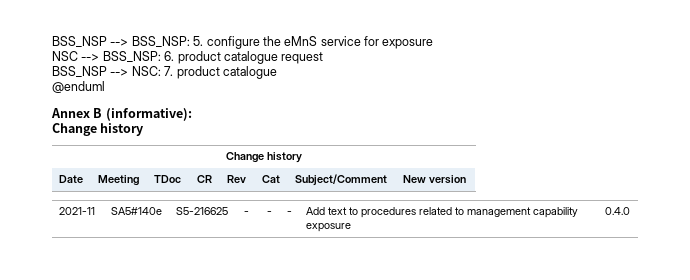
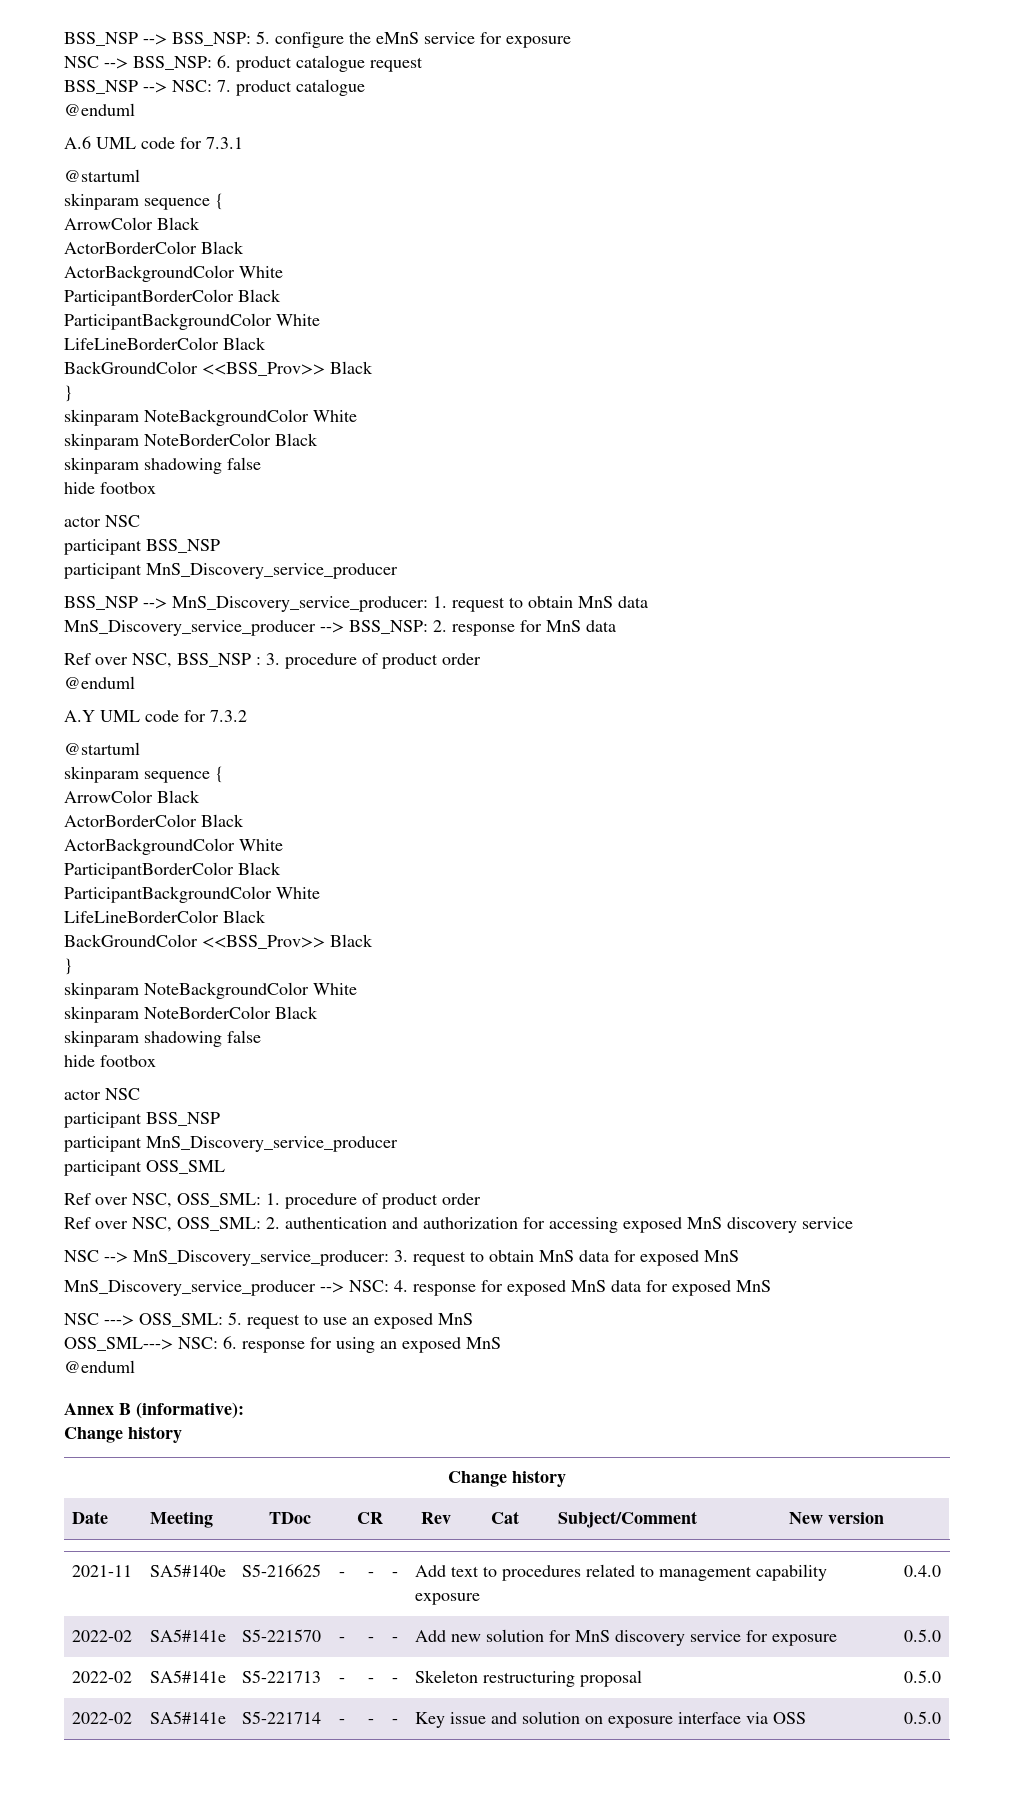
(105, 87) none -> [64,136,243,149] [64,169,140,182] [64,193,224,210] [64,217,200,230] [64,241,244,254] [64,265,283,282] [64,289,281,306] [64,313,320,330] [64,337,266,350] [64,361,373,376] [64,385,73,402] [64,409,357,426] [64,433,318,450] [64,457,261,474] [64,482,156,494] [64,515,140,527] [64,539,220,555] [64,563,398,579] [64,596,648,612] [64,620,616,636] [64,653,481,669] [64,676,135,689] [64,710,247,722] [64,742,140,755] [64,766,224,783] [64,790,200,803] [64,814,244,827] [64,838,283,855] [64,862,281,879] [64,886,320,903] [64,910,266,923] [64,934,373,949] [64,958,73,975] [64,982,357,999] [64,1006,318,1023] [64,1030,261,1047] [64,1055,156,1067] [64,1088,140,1100] [64,1112,220,1128] [64,1136,398,1152] [64,1160,225,1176] [64,1193,481,1209] [64,1217,853,1233] [64,1250,739,1266] [64,1280,771,1296] [64,1312,473,1329] [64,1336,501,1353] [64,1360,135,1373] // A.6 UML code for 7.3.1 // @startuml // skinparam sequence { // ArrowColor Black // ActorBorderColor Black // ActorBackgroundColor White // ParticipantBorderColor Black // ParticipantBackgroundColor White // LifeLineBorderColor Black // BackGroundColor <<BSS_Prov>> Black // } // skinparam NoteBackgroundColor White // skinparam NoteBorderColor Black // skinparam shadowing false // hide footbox // actor NSC // participant BSS_NSP // participant MnS_Discovery_service_producer // BSS_NSP --> MnS_Discovery_service_producer: 1. request to obtain MnS data // MnS_Discovery_service_producer --> BSS_NSP: 2. response for MnS data // Ref over NSC, BSS_NSP : 3. procedure of product order // @enduml // A.Y UML code for 7.3.2 // @startuml // skinparam sequence { // ArrowColor Black // ActorBorderColor Black // ActorBackgroundColor White // ParticipantBorderColor Black // ParticipantBackgroundColor White // LifeLineBorderColor Black // BackGroundColor <<BSS_Prov>> Black // } // skinparam NoteBackgroundColor White // skinparam NoteBorderColor Black // skinparam shadowing false // hide footbox // actor NSC // participant BSS_NSP // participant MnS_Discovery_service_producer // participant OSS_SML // Ref over NSC, OSS_SML: 1. procedure of product order // Ref over NSC, OSS_SML: 2. authentication and authorization for accessing exposed MnS discovery service // NSC --> MnS_Discovery_service_producer: 3. request to obtain MnS data for exposed MnS // MnS_Discovery_service_producer --> NSC: 4. response for exposed MnS data for exposed MnS // NSC ---> OSS_SML: 5. request to use an exposed MnS // OSS_SML---> NSC: 6. response for using an exposed MnS // @enduml
(630, 211) none -> [72,1630,133,1642] [150,1629,226,1642] [242,1629,322,1642] [339,1637,346,1642] [367,1637,374,1642] [391,1637,398,1642] [415,1629,838,1646] [903,1629,941,1642] [72,1671,133,1683] [150,1670,226,1683] [242,1670,322,1683] [339,1678,346,1683] [367,1678,374,1683] [391,1678,398,1683] [415,1670,643,1687] [903,1670,941,1683] [72,1712,133,1724] [150,1711,226,1724] [242,1711,322,1724] [339,1719,346,1724] [367,1719,374,1724] [391,1719,398,1724] [415,1711,807,1728] [903,1711,941,1724] // 2022-02 | SA5#141e | S5-221570 | - | - | - | Add new solution for MnS discovery service for exposure | 0.5.0 // 2022-02 | SA5#141e | S5-221713 | - | - | - | Skeleton restructuring proposal | 0.5.0 // 2022-02 | SA5#141e | S5-221714 | - | - | - | Key issue and solution on exposure interface via OSS | 0.5.0

